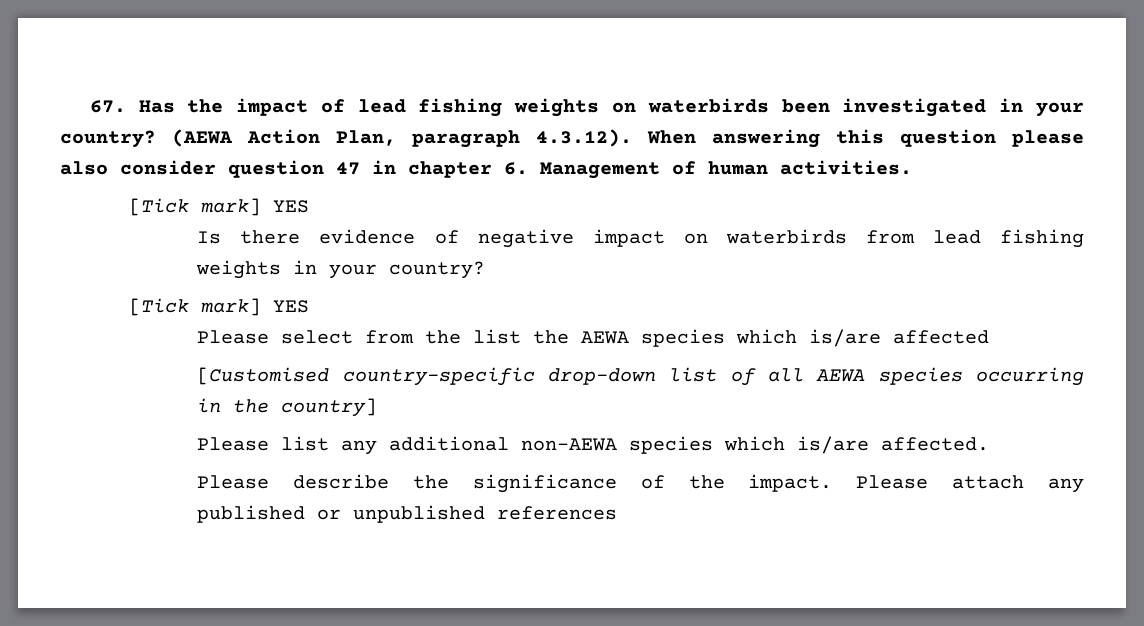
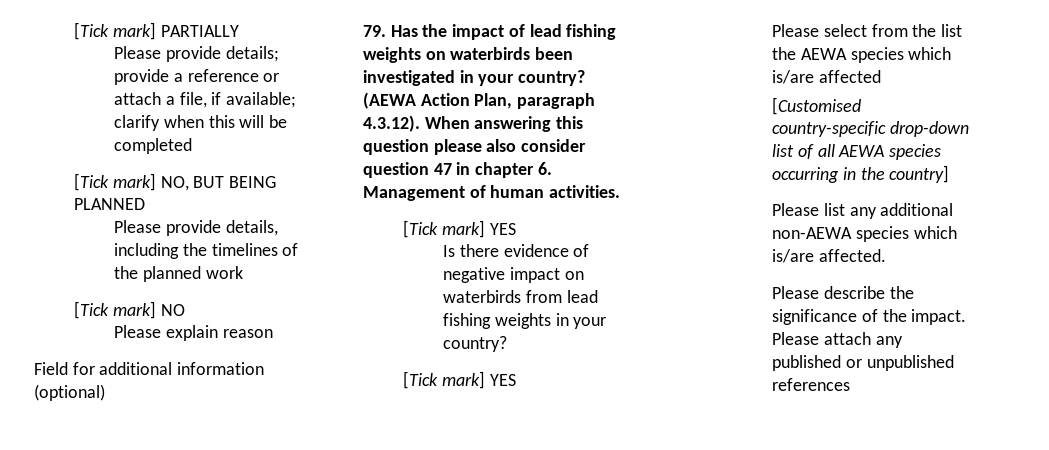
[89,100,126,113] 67. -> [74,22,239,40] [114,46,279,62] [114,69,280,85] [114,92,297,108] [114,115,288,131] [114,138,193,154] [74,173,277,191] [74,198,146,210] [114,220,278,236] [114,243,299,259] [114,266,243,282] [74,301,185,319] [114,325,273,341] [34,362,265,375] [34,384,105,401] [363,25,386,37] [Tick mark] PARTIALLY // Please provide details; provide a reference or attach a file, if available; clarify when this will be completed // [Tick mark] NO, BUT BEING PLANNED // Please provide details, including the timelines of the planned work // [Tick mark] NO // Please explain reason // Field for additional information (optional) // 79.

